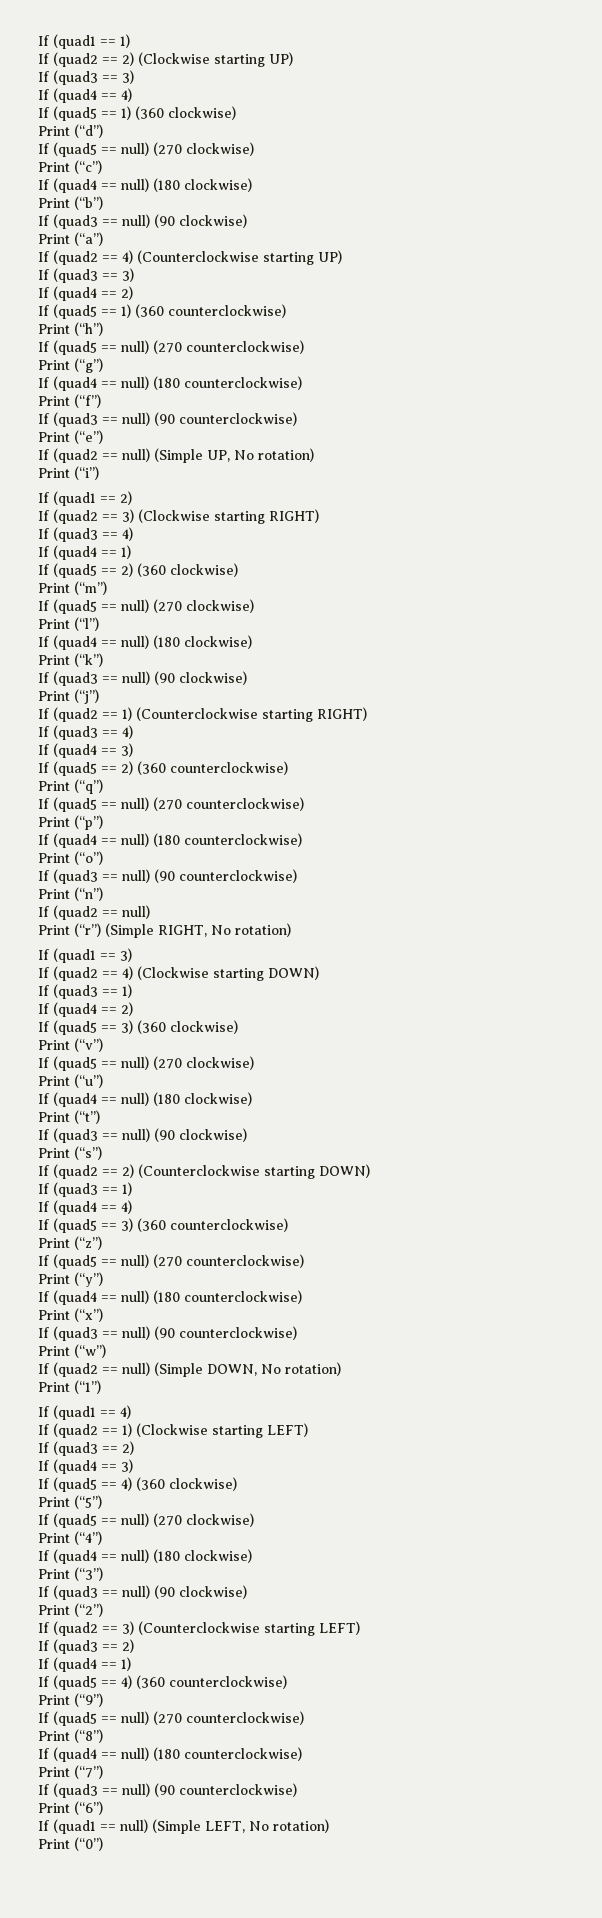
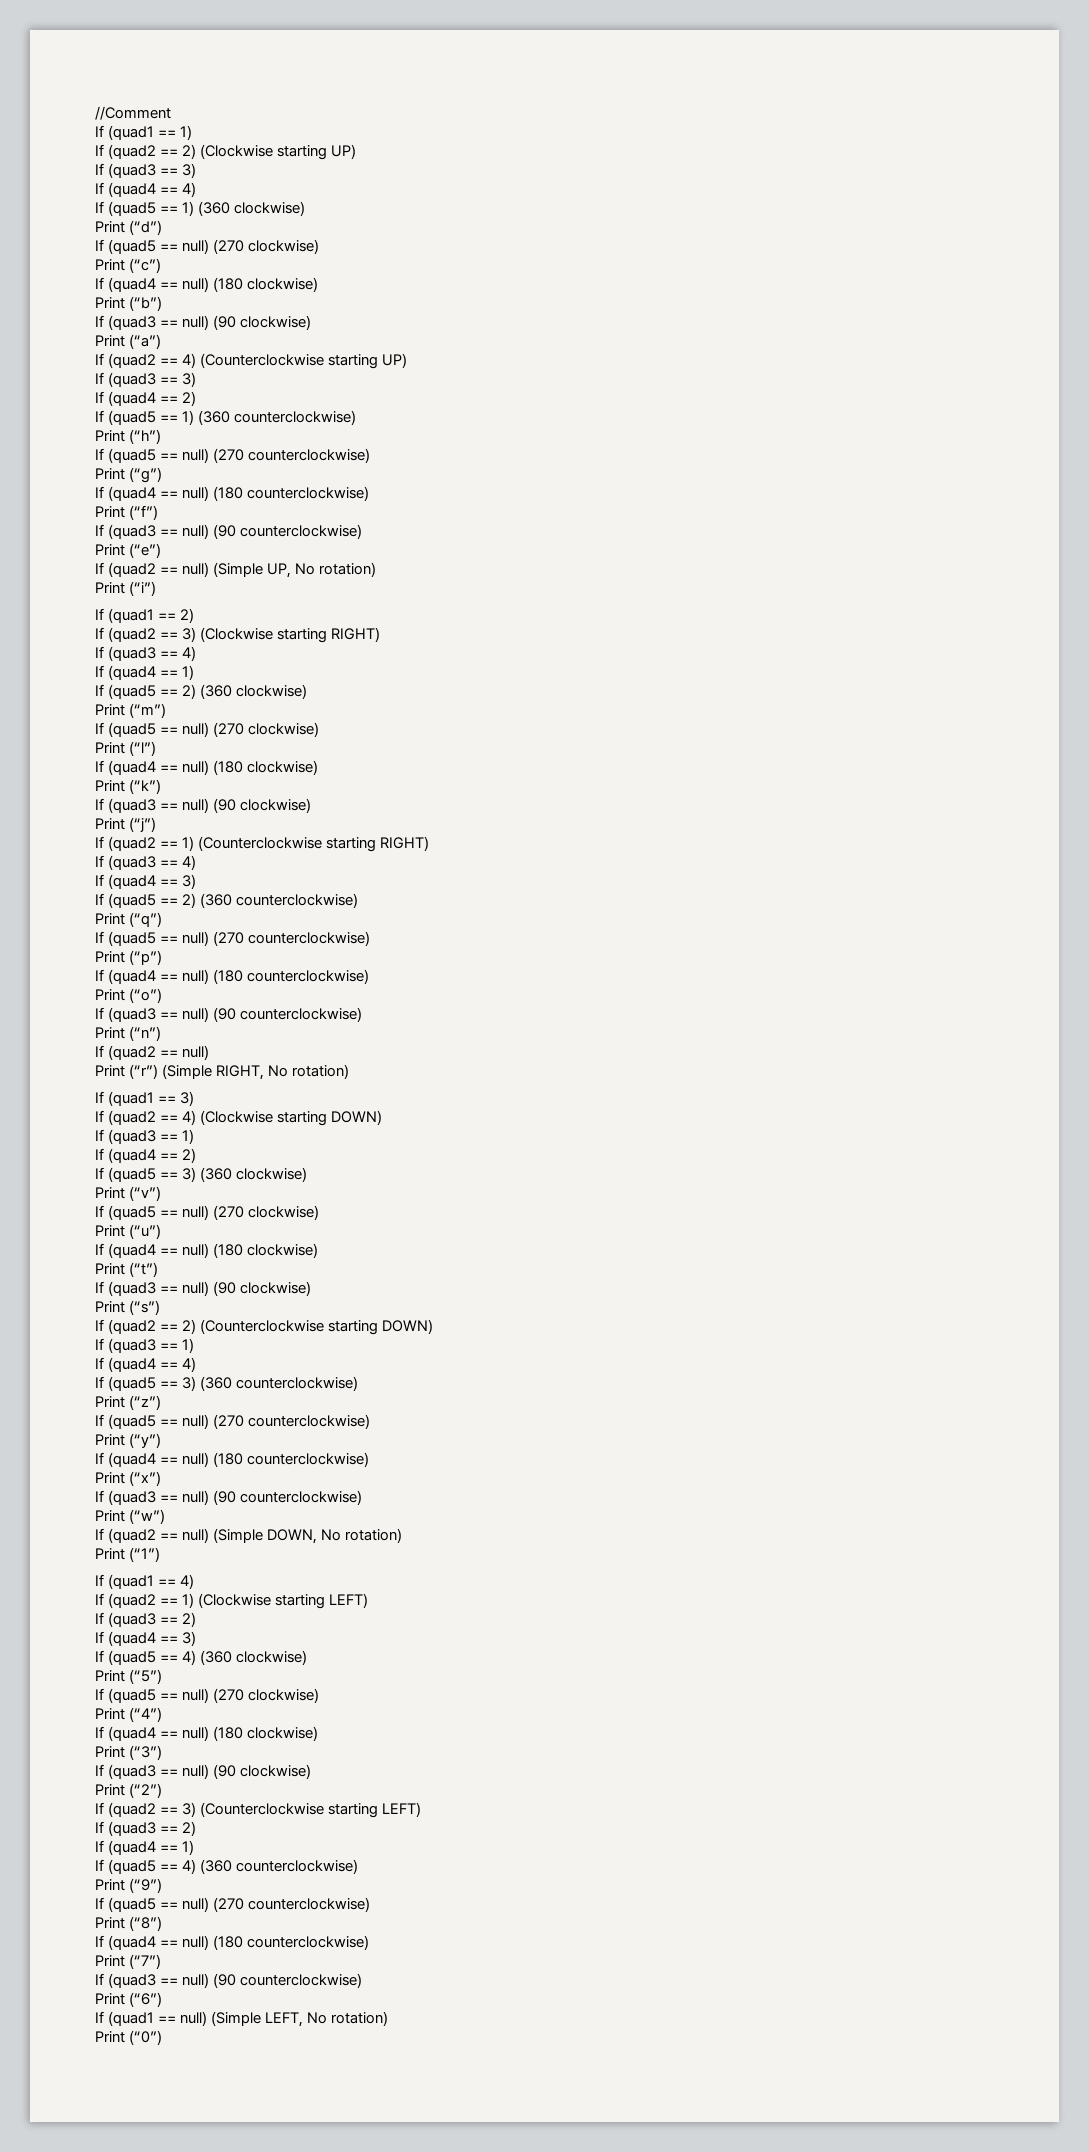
(38, 40) none -> [95,106,171,120] //Comment //

